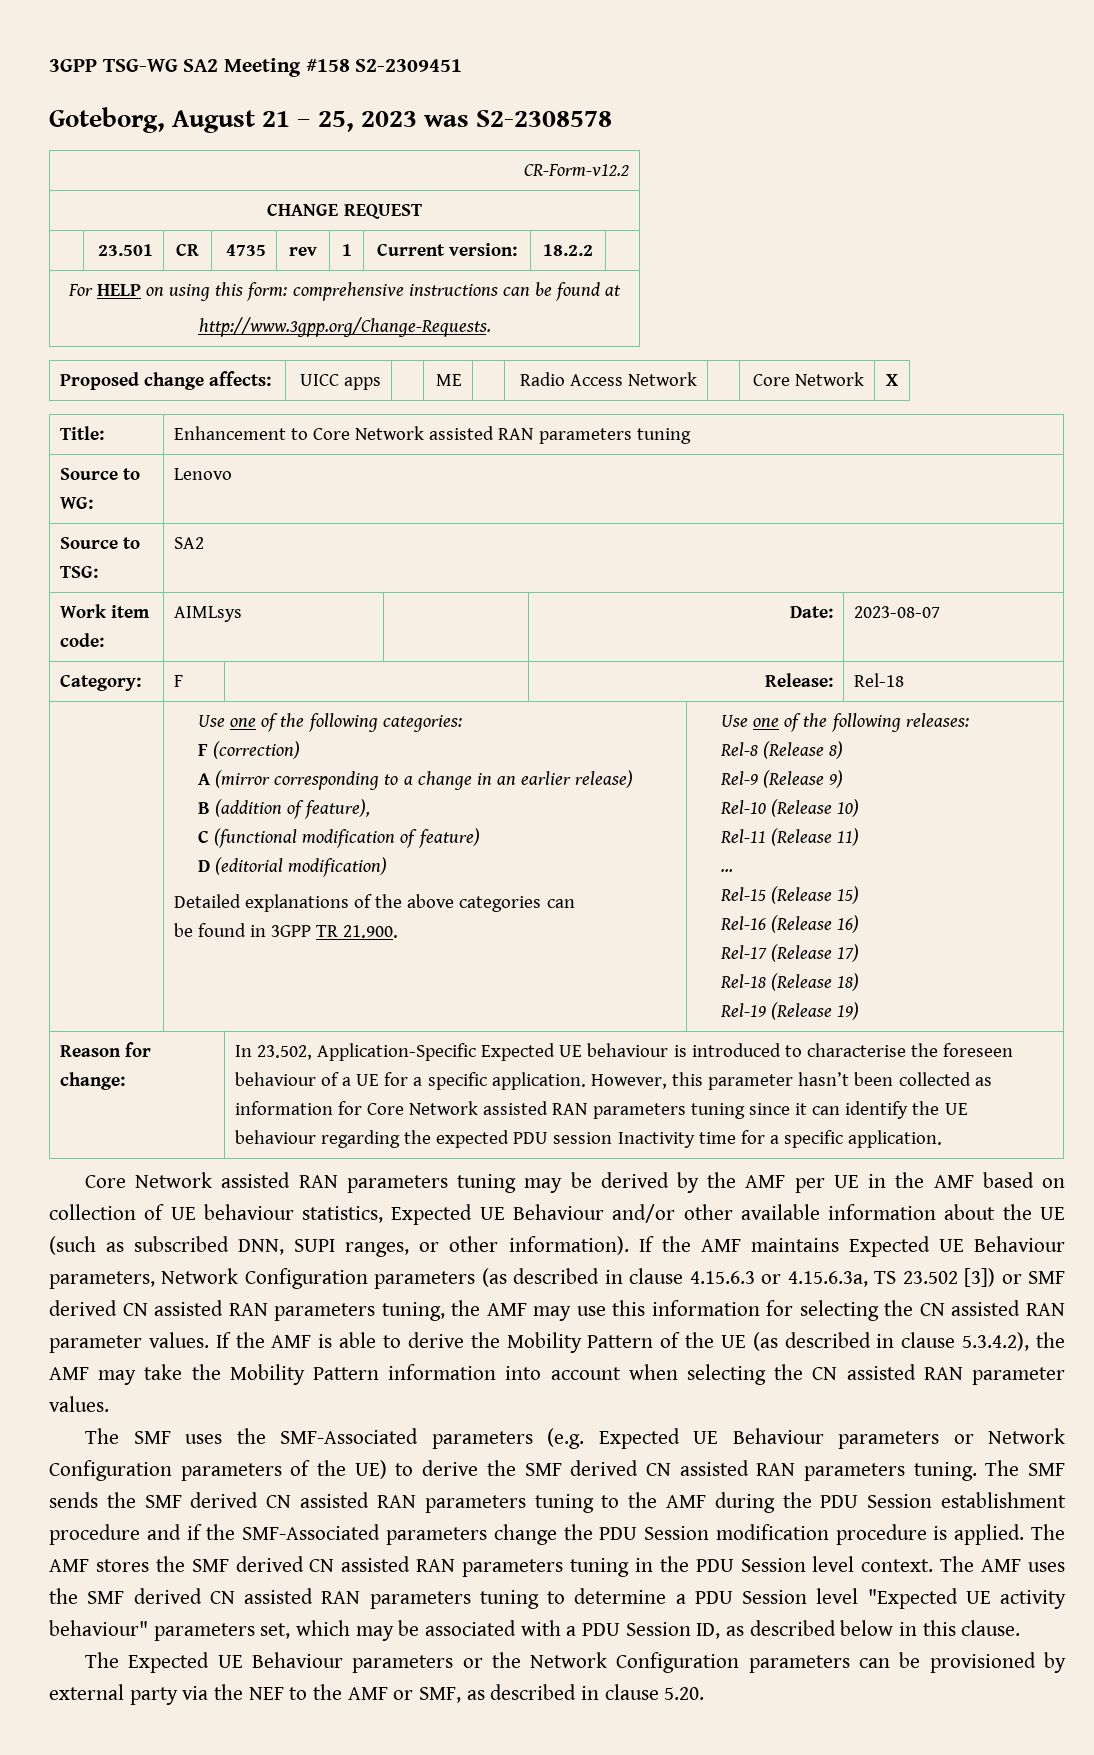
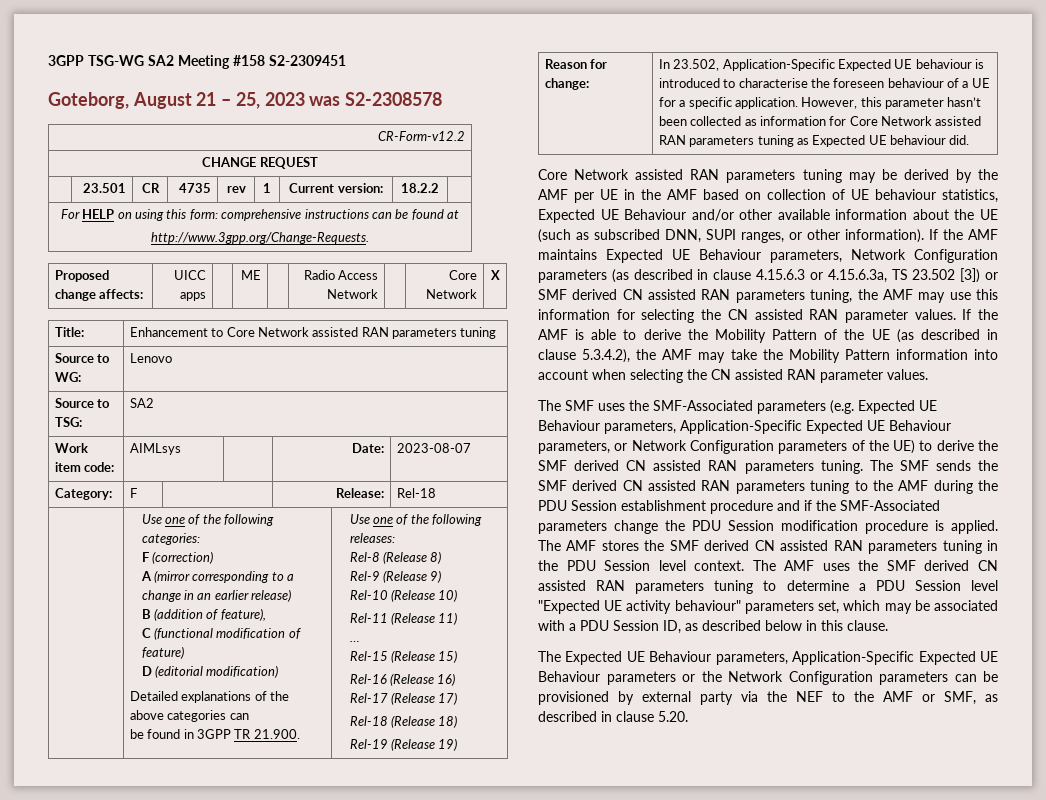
[748,1101,968,1119] [234,1130,943,1148] since it can identify the UE behaviour regarding the expected PDU session Inactivity time for a specific application. -> [796,135,970,147] as Expected UE behaviour did.
[838,1431,940,1449] parameters -> [604,420,951,434] [538,440,610,454] parameters, Application-Specific Expected UE Behaviour parameters,
(343, 1660) none -> [715,651,998,665] [538,671,600,682] parameters, Application-Specific Expected UE Behaviour

